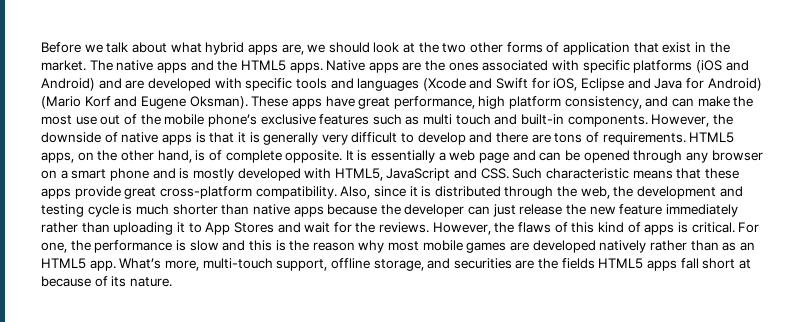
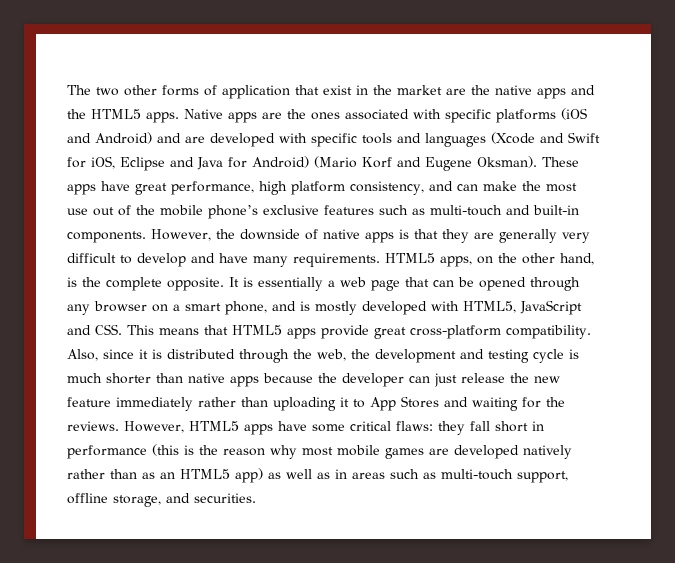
[41,42,439,55] Before we talk about what hybrid apps are, we should look at the -> [67,85,91,95] The
[41,60,113,71] market. The -> [397,85,490,95] market are the
[423,114,491,125] multi touch -> [430,205,502,216] multi-touch
[237,132,260,143] it is -> [442,229,494,243] they are
[496,132,599,143] there are tons of -> [219,253,288,267] have many
[208,150,222,161] of -> [82,277,101,287] the
[512,150,536,161] and -> [405,277,429,287] that
[109,168,149,181] phone -> [225,301,267,315] phone,
[512,168,630,179] Such characteristic -> [127,325,154,335] This
[704,168,739,179] these -> [232,325,282,335] HTML5
[304,222,331,233] wait -> [472,397,518,411] waiting
[494,222,760,235] [41,240,272,253] the flaws of this kind of apps is critical. For one, the performance is slow and this -> [189,421,544,435] [67,444,179,459] HTML5 apps have some critical flaws: they fall short in performance (this
[89,258,199,271] app. What’s more, -> [235,468,436,483] app) as well as in areas such as
[453,258,751,271] [41,276,172,287] securities are the fields HTML5 apps fall short at because of its nature. -> [194,493,256,503] securities.

